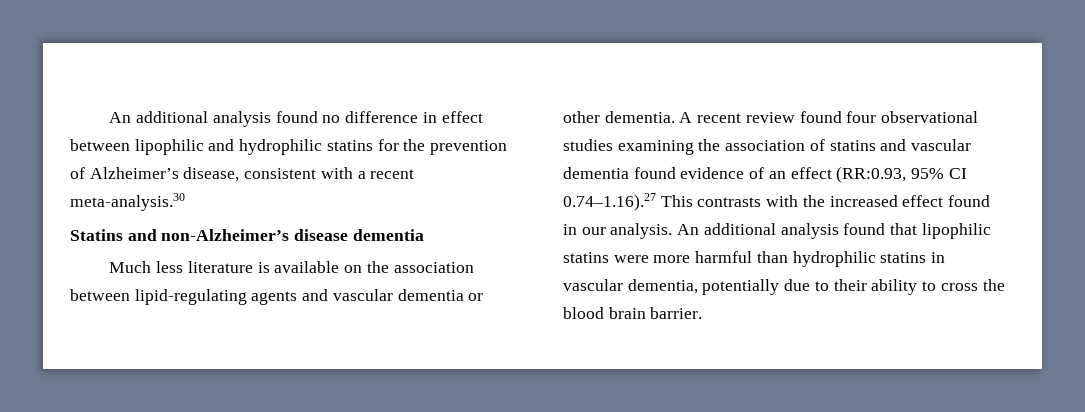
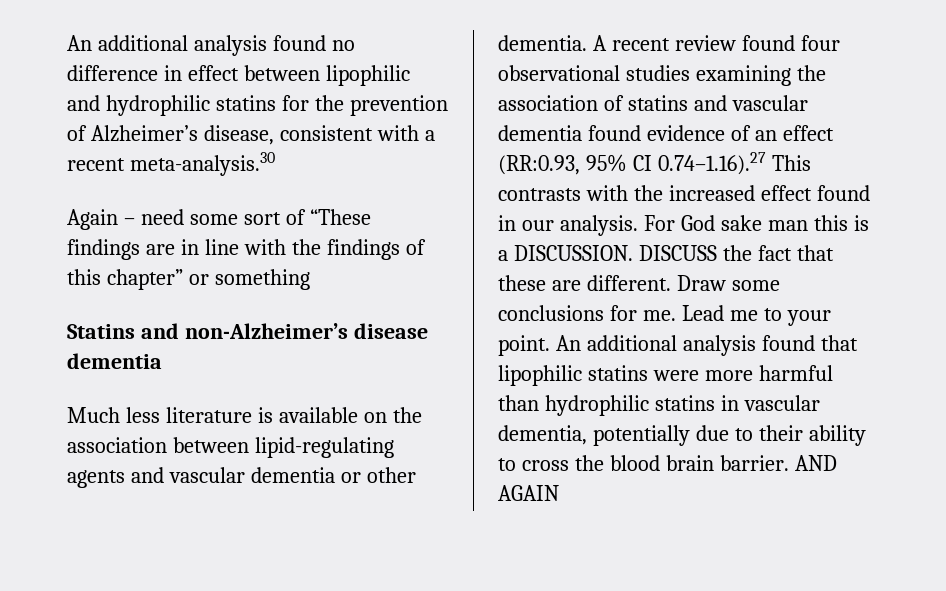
(185, 202) none -> [67,209,371,230] [67,239,426,260] [67,269,310,290] // Again – need some sort of “These findings are in line with the findings of this chapter” or something
(673, 231) none -> [643,215,869,231] [498,245,834,261] [498,275,780,291] [498,305,831,326] [498,335,550,356] For God sake man this is a DISCUSSION. DISCUSS the fact that these are different. Draw some conclusions for me. Lead me to your point.
(703, 313) none -> [794,455,837,471] [498,485,559,501] AND AGAIN

